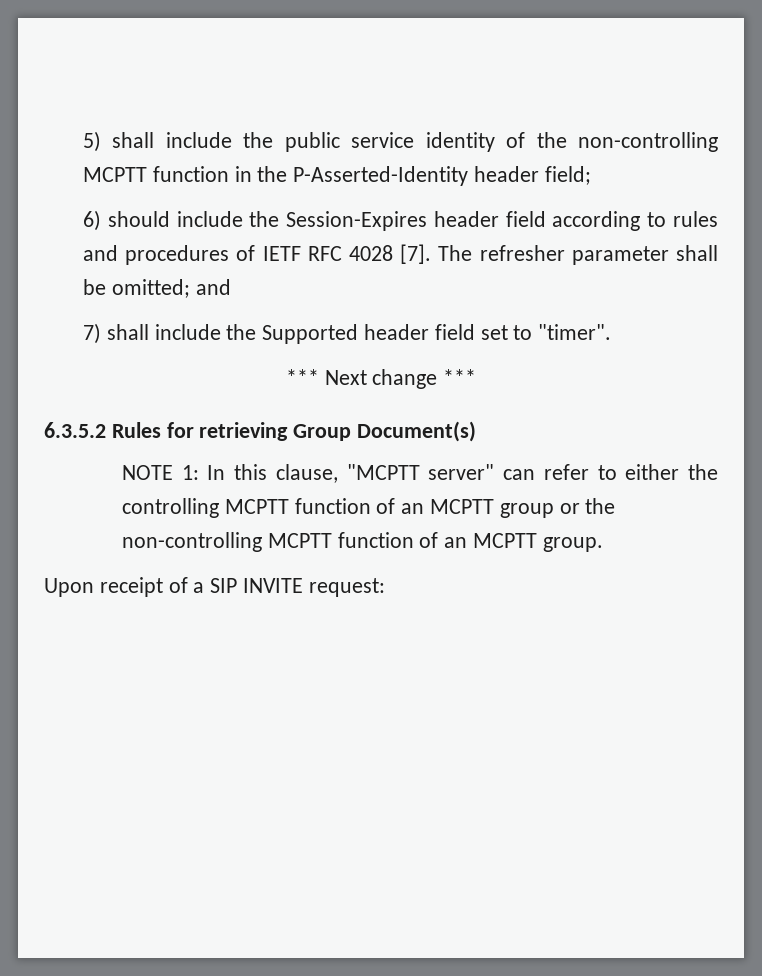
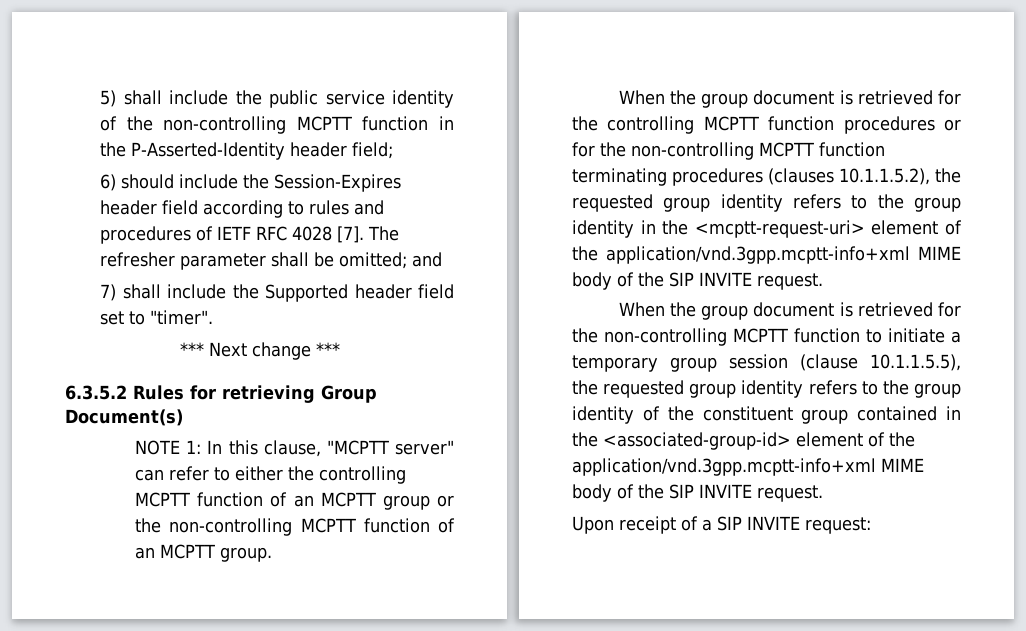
(603, 544) none -> [618,90,961,108] [572,116,961,134] [572,142,885,160] [572,168,961,186] [572,194,961,212] [572,220,962,238] [572,246,961,264] [572,272,823,290] [618,302,961,320] [572,328,961,346] [572,354,961,372] [572,380,961,398] [572,406,961,424] [572,432,915,450] [572,458,924,476] [572,484,823,502] // When the group document is retrieved for the controlling MCPTT function procedures or for the non-controlling MCPTT function terminating procedures (clauses 10.1.1.5.2), the requested group identity refers to the group identity in the <mcptt-request-uri> element of the application/vnd.3gpp.mcptt-info+xml MIME body of the SIP INVITE request. // When the group document is retrieved for the non-controlling MCPTT function to initiate a temporary group session (clause 10.1.1.5.5), the requested group identity refers to the group identity of the constituent group contained in the <associated-group-id> element of the application/vnd.3gpp.mcptt-info+xml MIME body of the SIP INVITE request.

